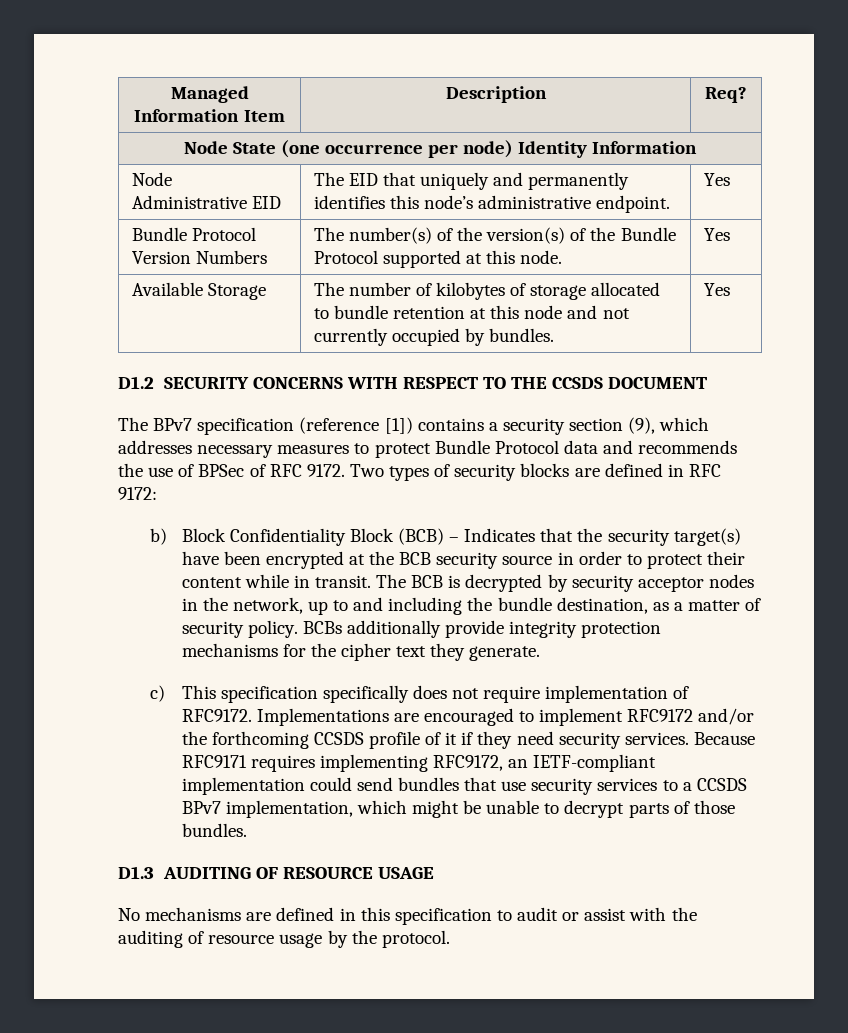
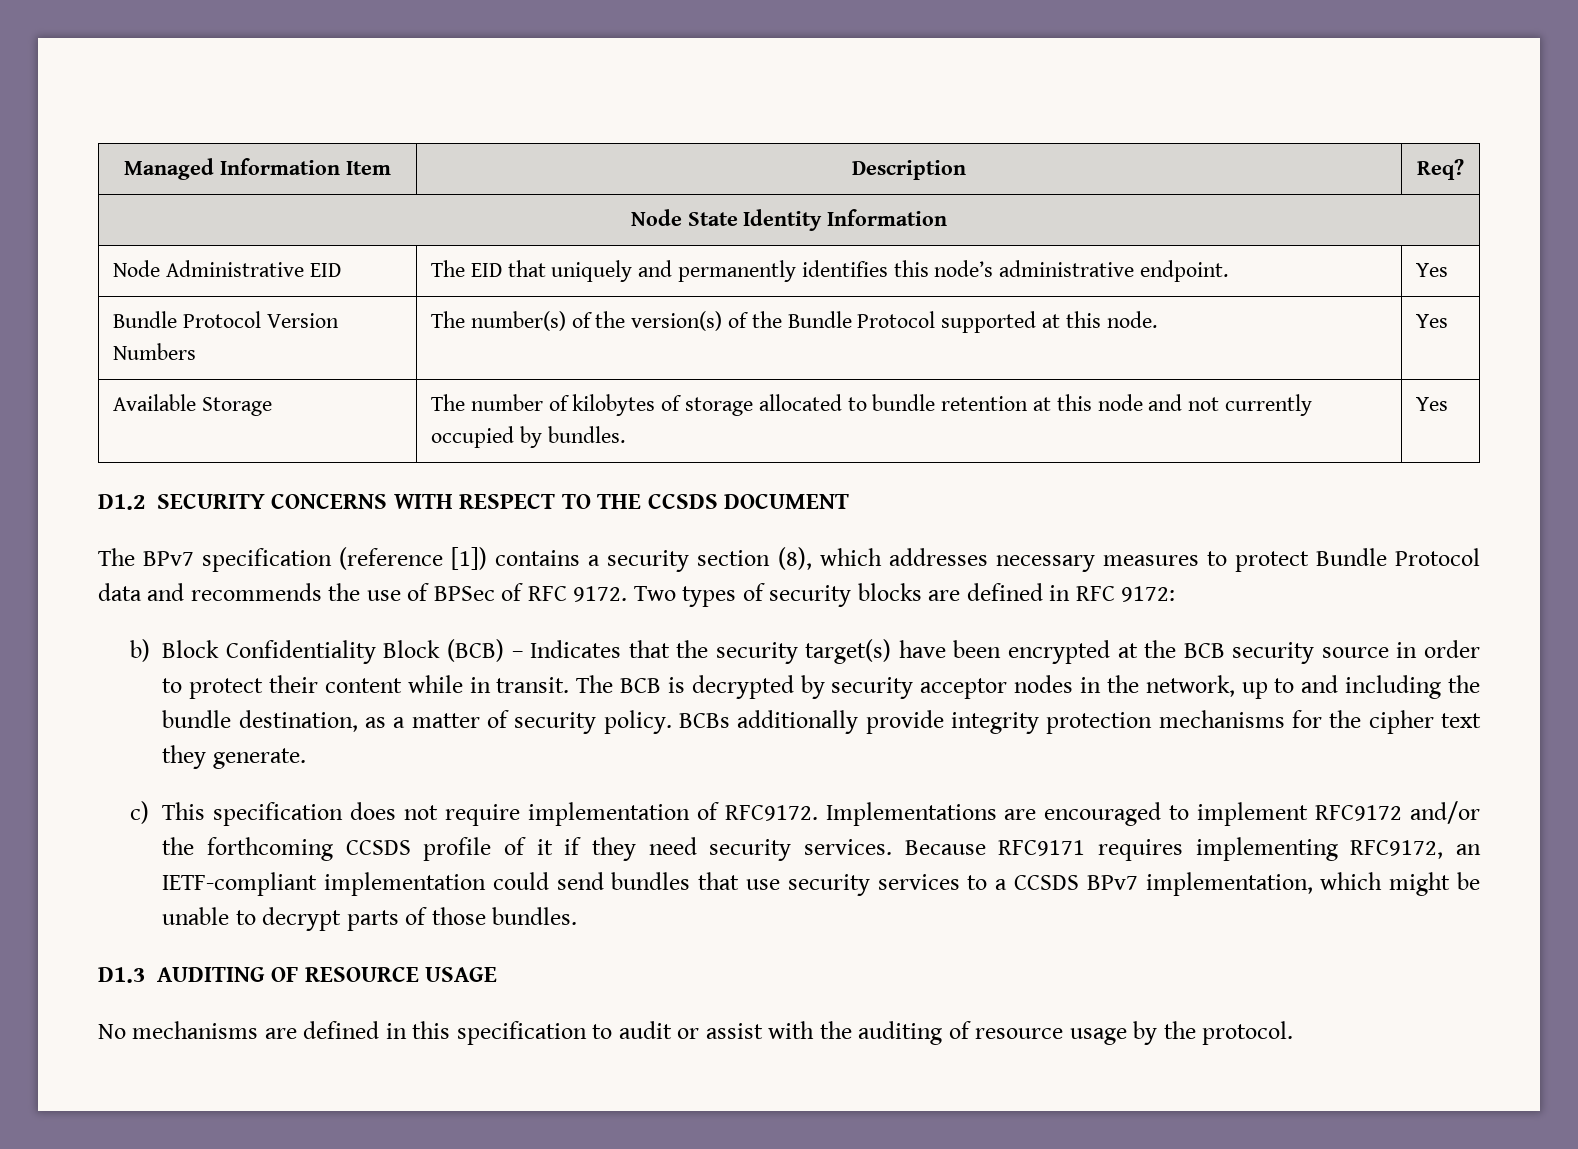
[280,140,514,158] (one occurrence per node) -> (738, 219) none
[628,417,656,434] (9), -> [777,547,812,570] (8),
[322,685,409,703] specifically -> (344, 814) none

